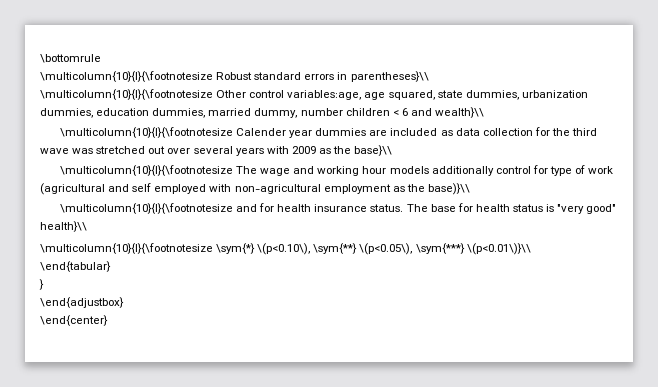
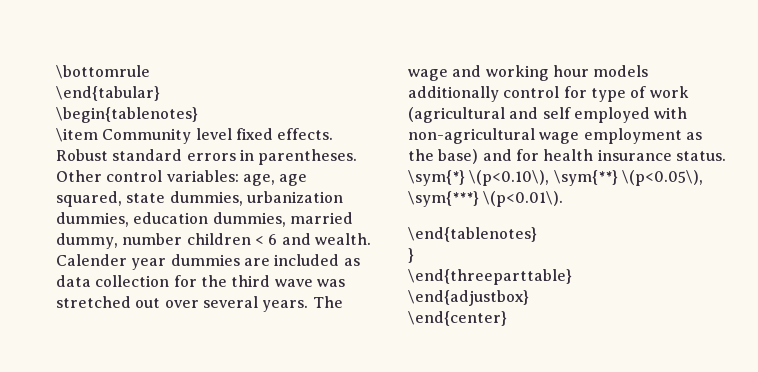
[40,71,429,82] [40,89,362,100] \multicolumn{10}{l}{\footnotesize Robust standard errors in parentheses}\\ // \multicolumn{10}{l}{\footnotesize Other control variables:age, -> [56,86,160,101] [56,107,198,123] [56,128,334,144] [56,149,358,165] [56,170,275,186] \end{tabular} // \begin{tablenotes} // \item Community level fixed effects. Robust standard errors in parentheses. Other control variables: age,
[435,107,485,118] [59,127,233,138] wealth}\\ // \multicolumn{10}{l}{\footnotesize -> [314,233,371,245] wealth.
[235,145,393,156] [59,165,233,176] years with 2009 as the base}\\ // \multicolumn{10}{l}{\footnotesize -> [262,300,309,312] years.
(321, 189) none -> [539,132,580,144] wage
[427,183,470,195] [59,203,233,214] base)}\\ // \multicolumn{10}{l}{\footnotesize -> [438,149,479,164] base)
[406,203,617,214] [40,221,87,232] [40,243,213,254] The base for health status is "very good" health}\\ // \multicolumn{10}{l}{\footnotesize -> (726, 156) none
[466,243,531,255] [40,261,111,272] \(p<0.01\)}\\ // \end{tabular} -> [483,191,564,207] [408,227,537,242] \(p<0.01\). // \end{tablenotes}
(44, 284) none -> [408,269,572,285] // \end{threeparttable}

